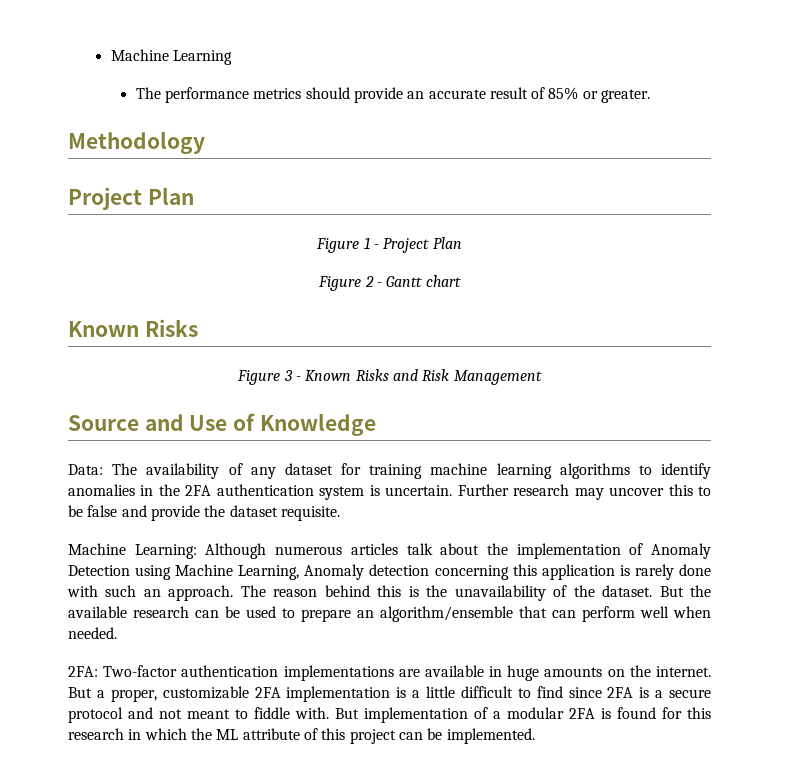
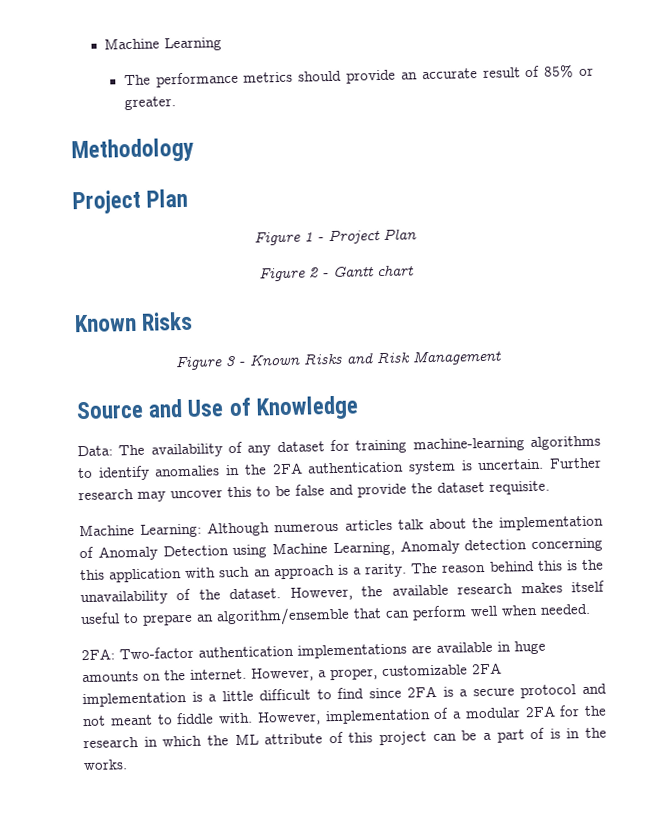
[430,463,552,479] machine learning -> [412,437,525,453] machine-learning
[619,564,711,580] [67,585,234,601] is rarely done with such an approach. -> [185,563,408,580] with such an approach is a rarity.
[659,586,684,597] But -> [289,586,353,601] However,
[195,606,276,618] can be used -> [520,580,606,594] [80,612,120,625] makes itself useful
[68,687,92,698] But -> [251,667,314,682] However,
[335,708,359,719] But -> [256,711,321,726] However,
[601,707,711,719] is found for this -> [559,705,607,717] for the
[446,728,535,744] implemented. -> [482,727,607,743] [83,759,128,771] a part of is in the works.

